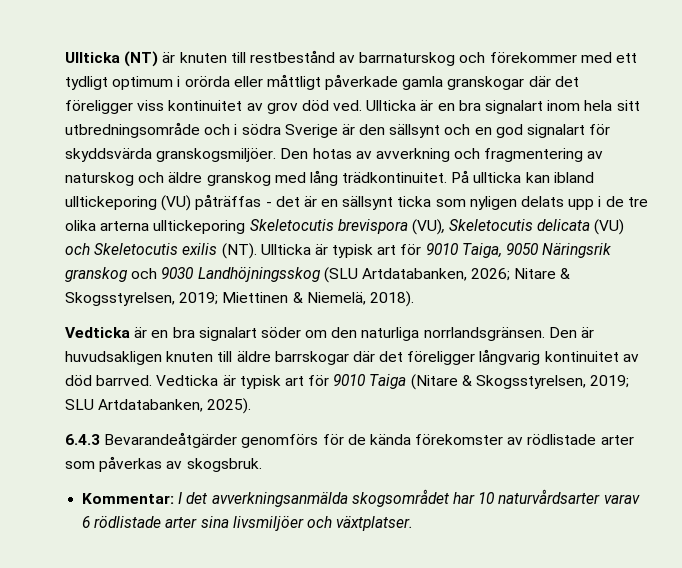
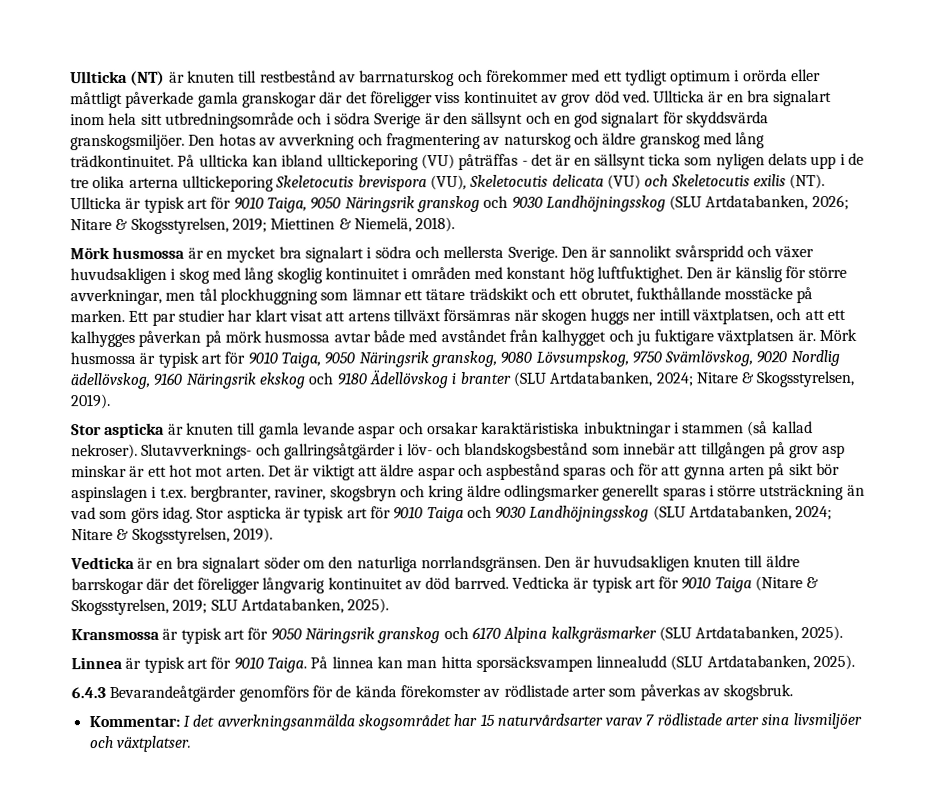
(414, 299) none -> [70,245,815,263] [70,266,848,285] [70,287,814,306] [70,308,847,326] [70,328,858,348] [70,349,840,368] [70,370,855,390] [70,393,111,410] [71,421,813,439] [71,442,846,460] [71,462,841,481] [71,483,865,503] [70,505,833,523] [71,527,273,544] // Mörk husmossa är en mycket bra signalart i södra och mellersta Sverige. Den är sannolikt svårspridd och växer huvudsakligen i skog med lång skoglig kontinuitet i områden med konstant hög luftfuktighet. Den är känslig för större avverkningar, men tål plockhuggning som lämnar ett tätare trädskikt och ett obrutet, fukthållande mosstäcke på marken. Ett par studier har klart visat att artens tillväxt försämras när skogen huggs ner intill växtplatsen, och att ett kalhygges påverkan på mörk husmossa avtar både med avståndet från kalhygget och ju fuktigare växtplatsen är. Mörk husmossa är typisk art för 9010 Taiga, 9050 Näringsrik granskog, 9080 Lövsumpskog, 9750 Svämlövskog, 9020 Nordlig ädellövskog, 9160 Näringsrik ekskog och 9180 Ädellövskog i branter (SLU Artdatabanken, 2024; Nitare & Skogsstyrelsen, 2019). // Stor aspticka är knuten till gamla levande aspar och orsakar karaktäristiska inbuktningar i stammen (så kallad nekroser). Slutavverknings- och gallringsåtgärder i löv- och blandskogsbestånd som innebär att tillgången på grov asp minskar är ett hot mot arten. Det är viktigt att äldre aspar och aspbestånd sparas och för att gynna arten på sikt bör aspinslagen i t.ex. bergbranter, raviner, skogsbryn och kring äldre odlingsmarker generellt sparas i större utsträckning än vad som görs idag. Stor aspticka är typisk art för 9010 Taiga och 9030 Landhöjningsskog (SLU Artdatabanken, 2024; Nitare & Skogsstyrelsen, 2019).
(252, 406) none -> [71,625,844,644] [71,654,856,673] // Kransmossa är typisk art för 9050 Näringsrik granskog och 6170 Alpina kalkgräsmarker (SLU Artdatabanken, 2025). // Linnea är typisk art för 9010 Taiga. På linnea kan man hitta sporsäcksvampen linnealudd (SLU Artdatabanken, 2025).
[478,492,496,504] 10 -> [479,713,495,726] 15
[82,516,91,528] 6 -> [645,714,655,726] 7

